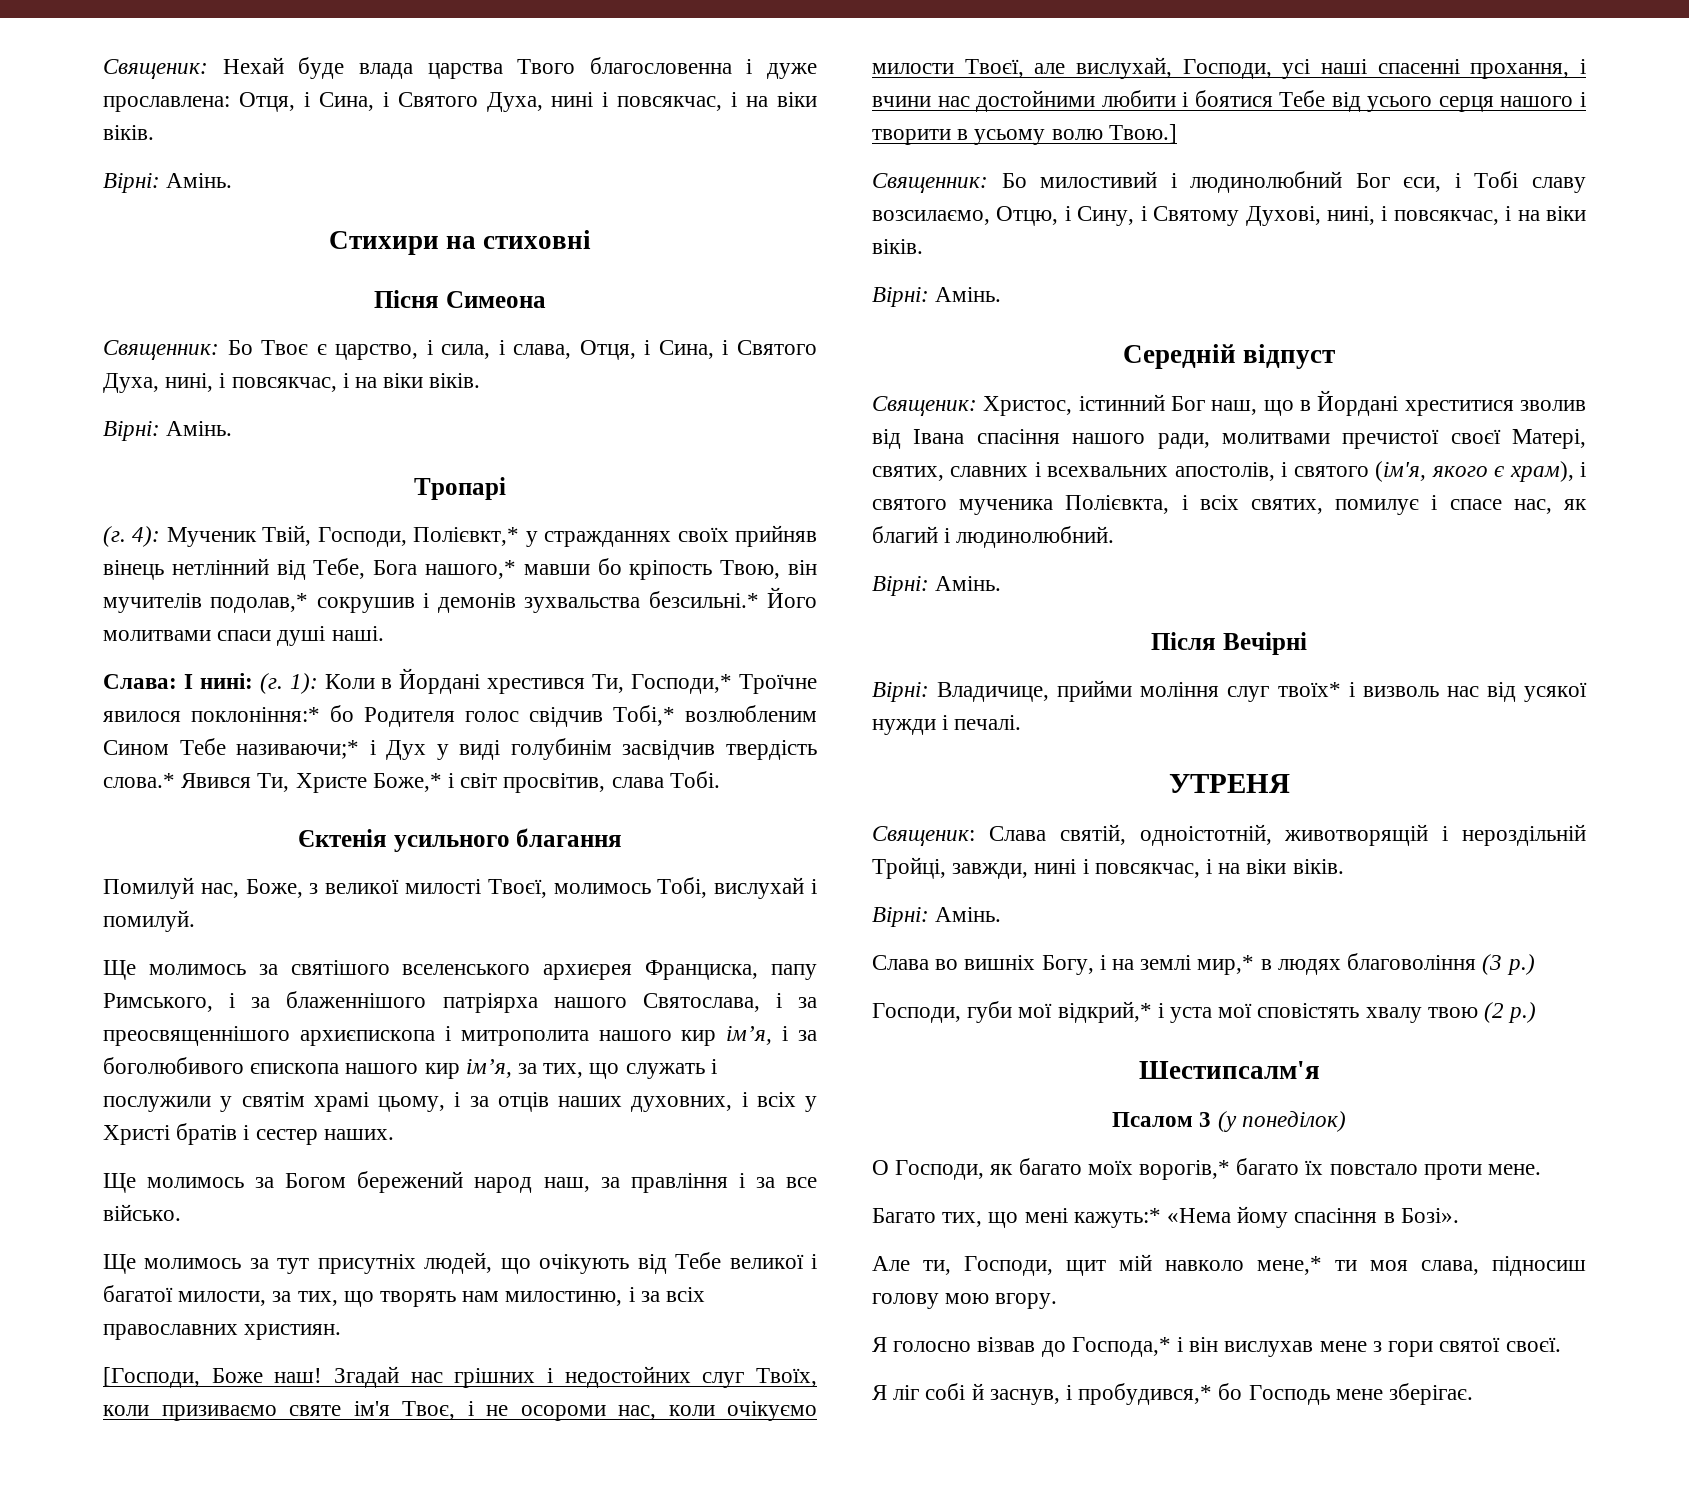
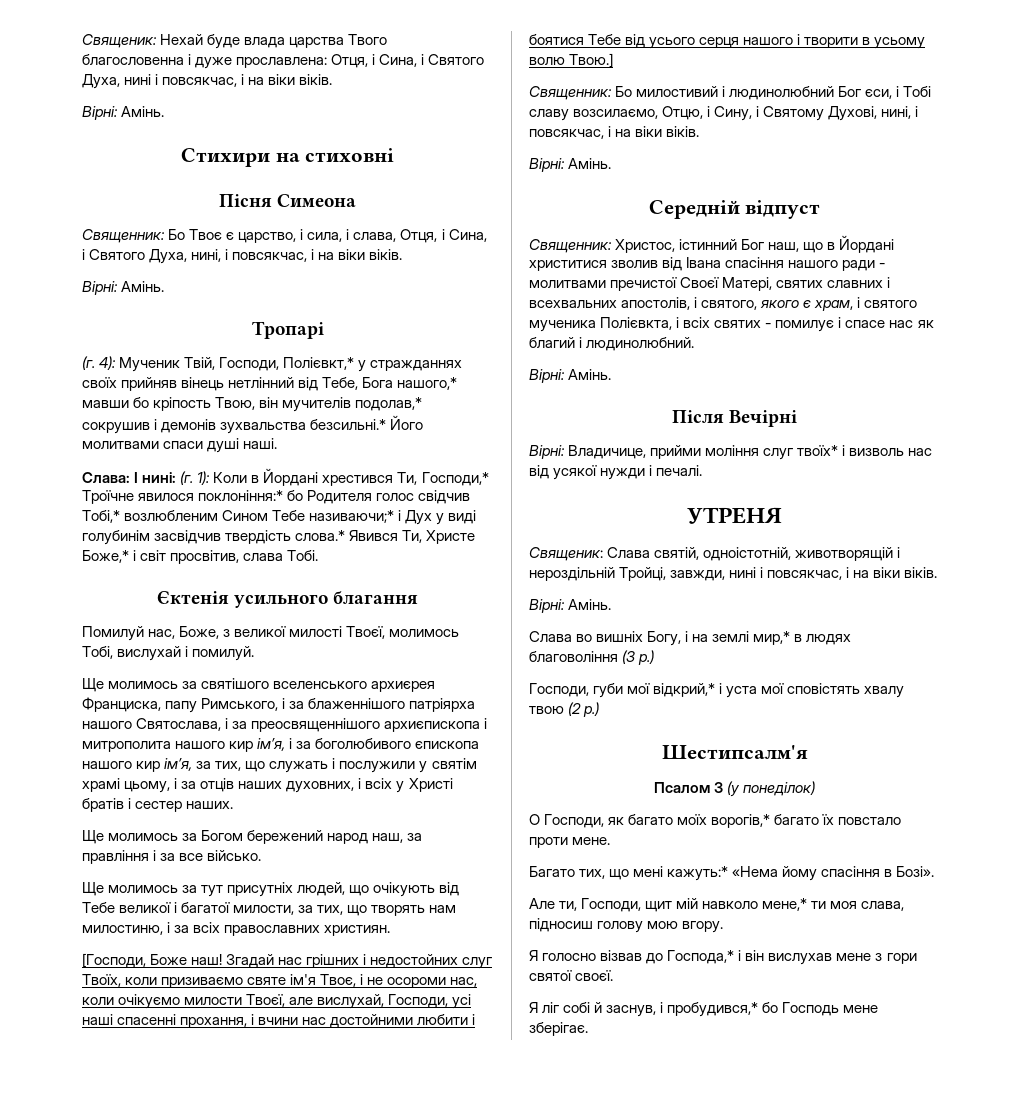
[872,396,977,416] Священик: -> [529,239,612,253] Священник:
[1404,400,1514,416] хреститися -> [529,260,607,271] христитися
[1157,429,1586,449] [872,466,944,481] ради, молитвами пречистої своєї Матері, святих, -> [842,260,886,271] [529,277,824,291] ради - молитвами пречистої Своєї Матері, святих
[1293,461,1427,482] святого (ім'я, -> [701,300,758,310] святого,
[1509,461,1574,482] храм), -> [814,300,854,311] храм,
[1251,499,1323,514] святих, -> [714,320,772,328] святих -
[1513,499,1552,514] нас, -> [889,320,914,328] нас

